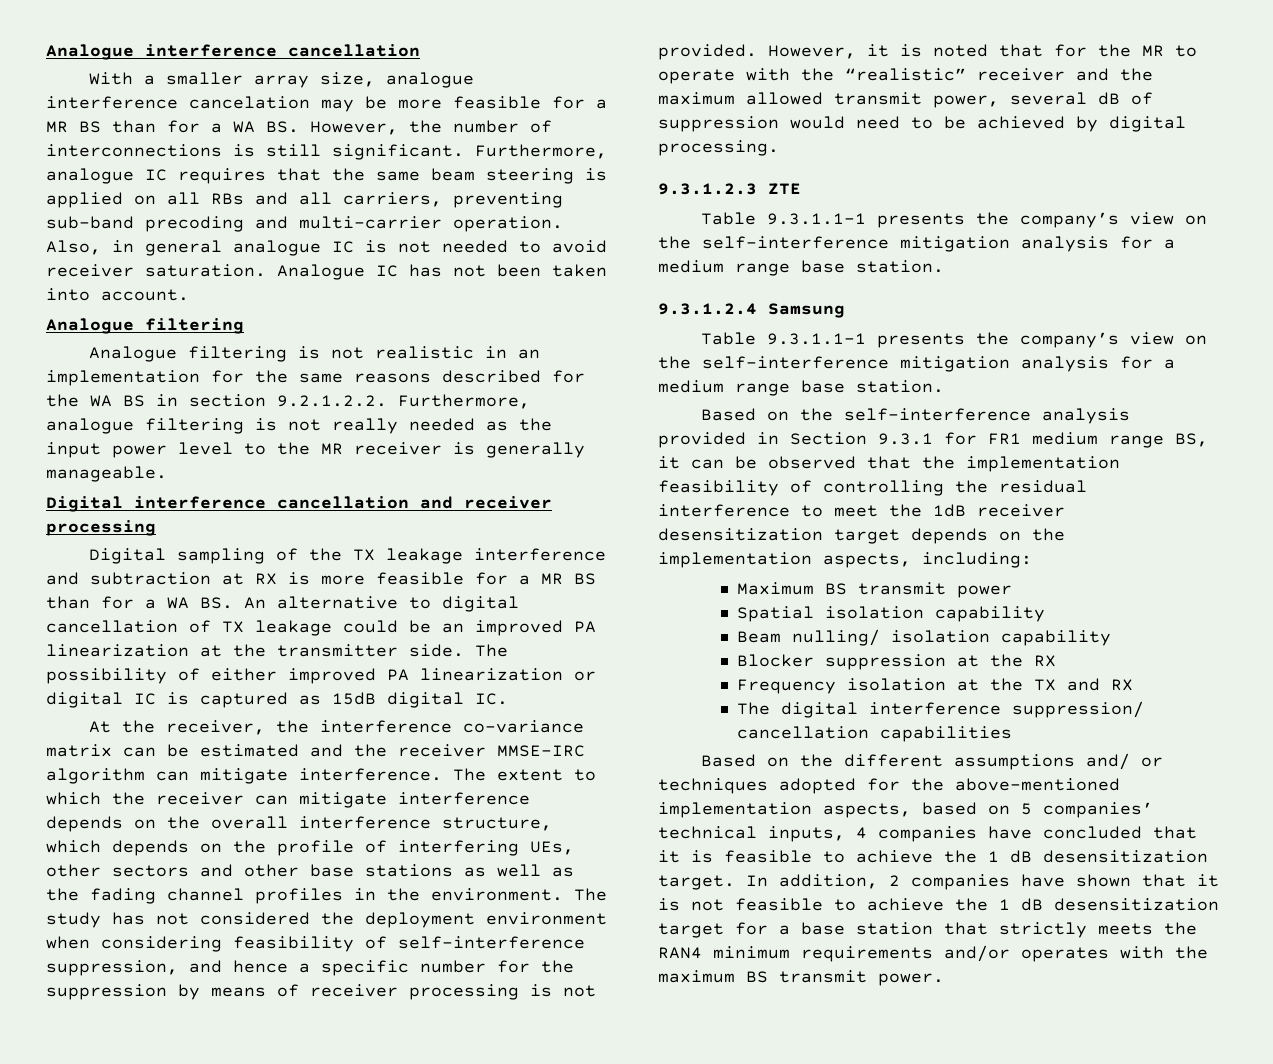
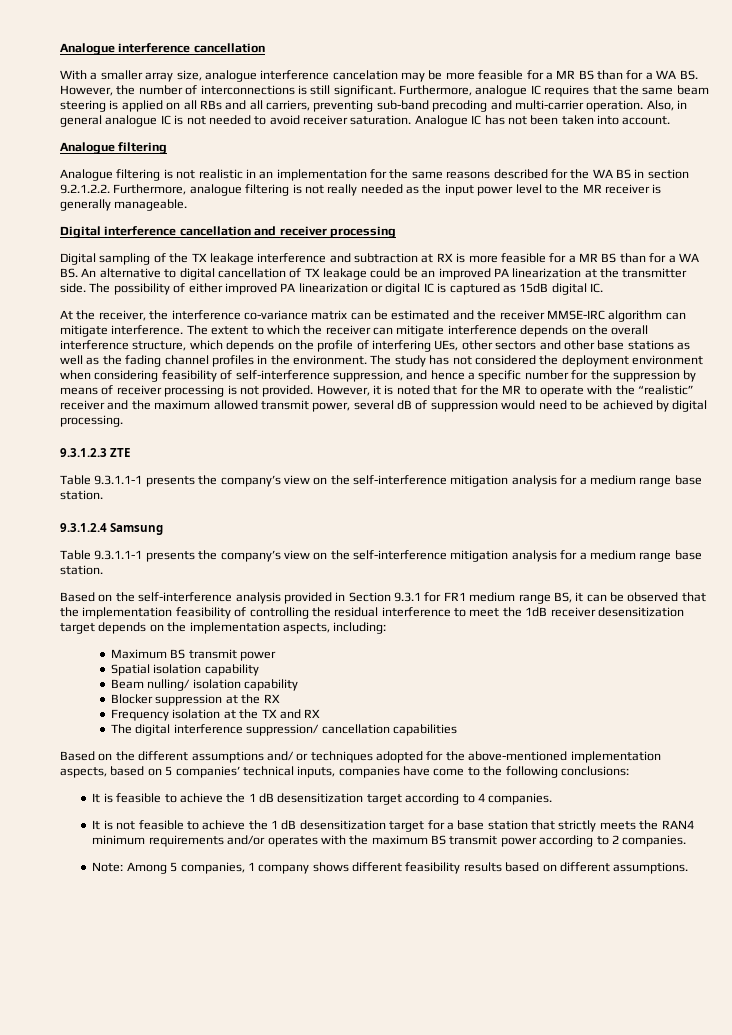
[856,826,1197,842] [658,850,680,863] 4 companies have concluded that it -> [338,766,629,778] [92,793,101,803] companies have come to the following conclusions: // It
[658,874,1219,890] target. In addition, 2 companies have shown that it -> [366,793,553,805] [92,820,101,830] target according to 4 companies. // It
[878,973,944,986] power. -> [500,835,687,847] [92,862,689,874] power according to 2 companies. // Note: Among 5 companies, 1 company shows different feasibility results based on different assumptions.

